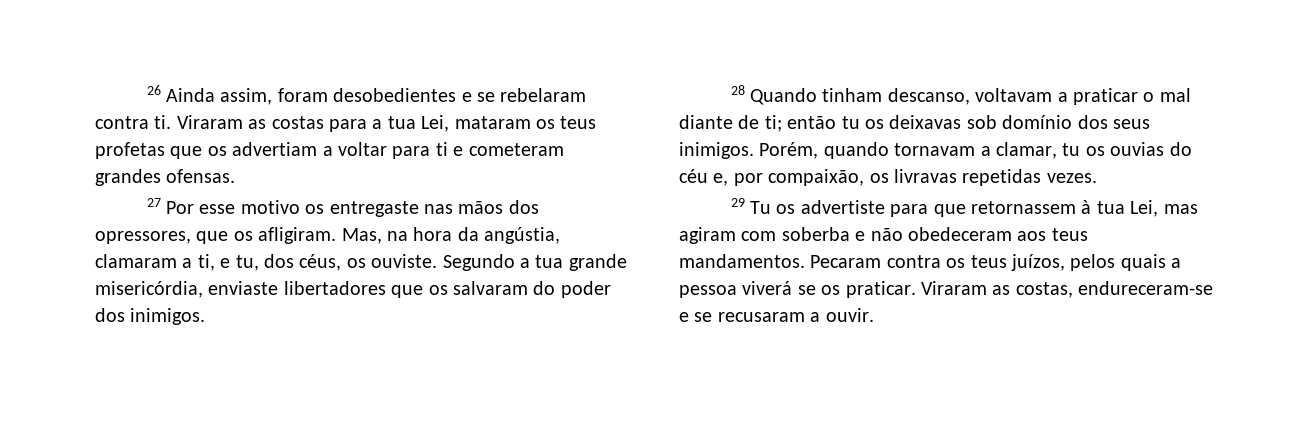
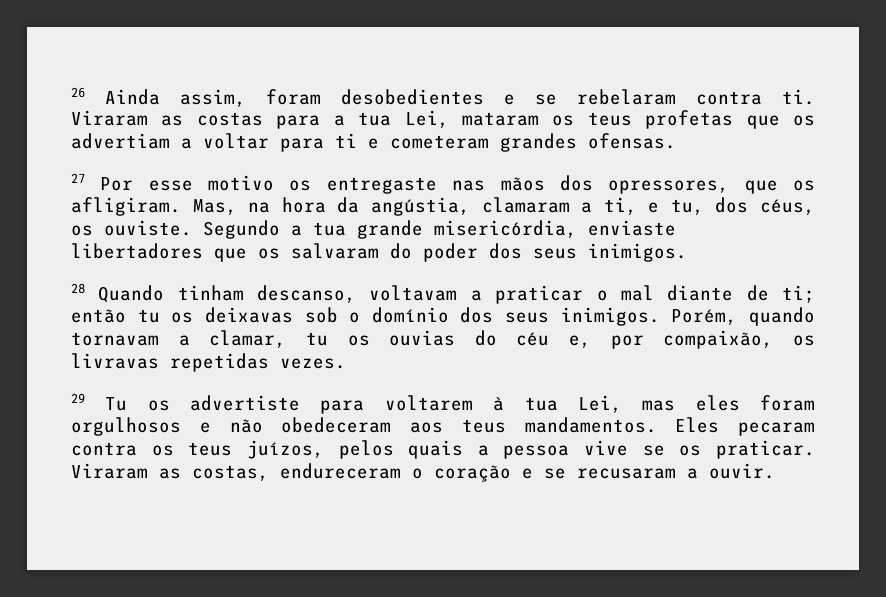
(125, 315) none -> [533,248,577,259] seus
(997, 122) none -> [349,312,361,323] o
[933,201,1077,217] que retornassem -> [384,395,473,411] voltarem
[679,227,850,244] agiram com soberba -> [695,395,816,411] [71,417,181,436] eles foram orgulhosos
[810,255,882,268] Pecaram -> [675,417,815,436] Eles pecaram
[742,281,793,295] viverá -> [584,440,629,456] vive
[1078,281,1214,295] endureceram-se -> [280,463,511,482] endureceram o coração

